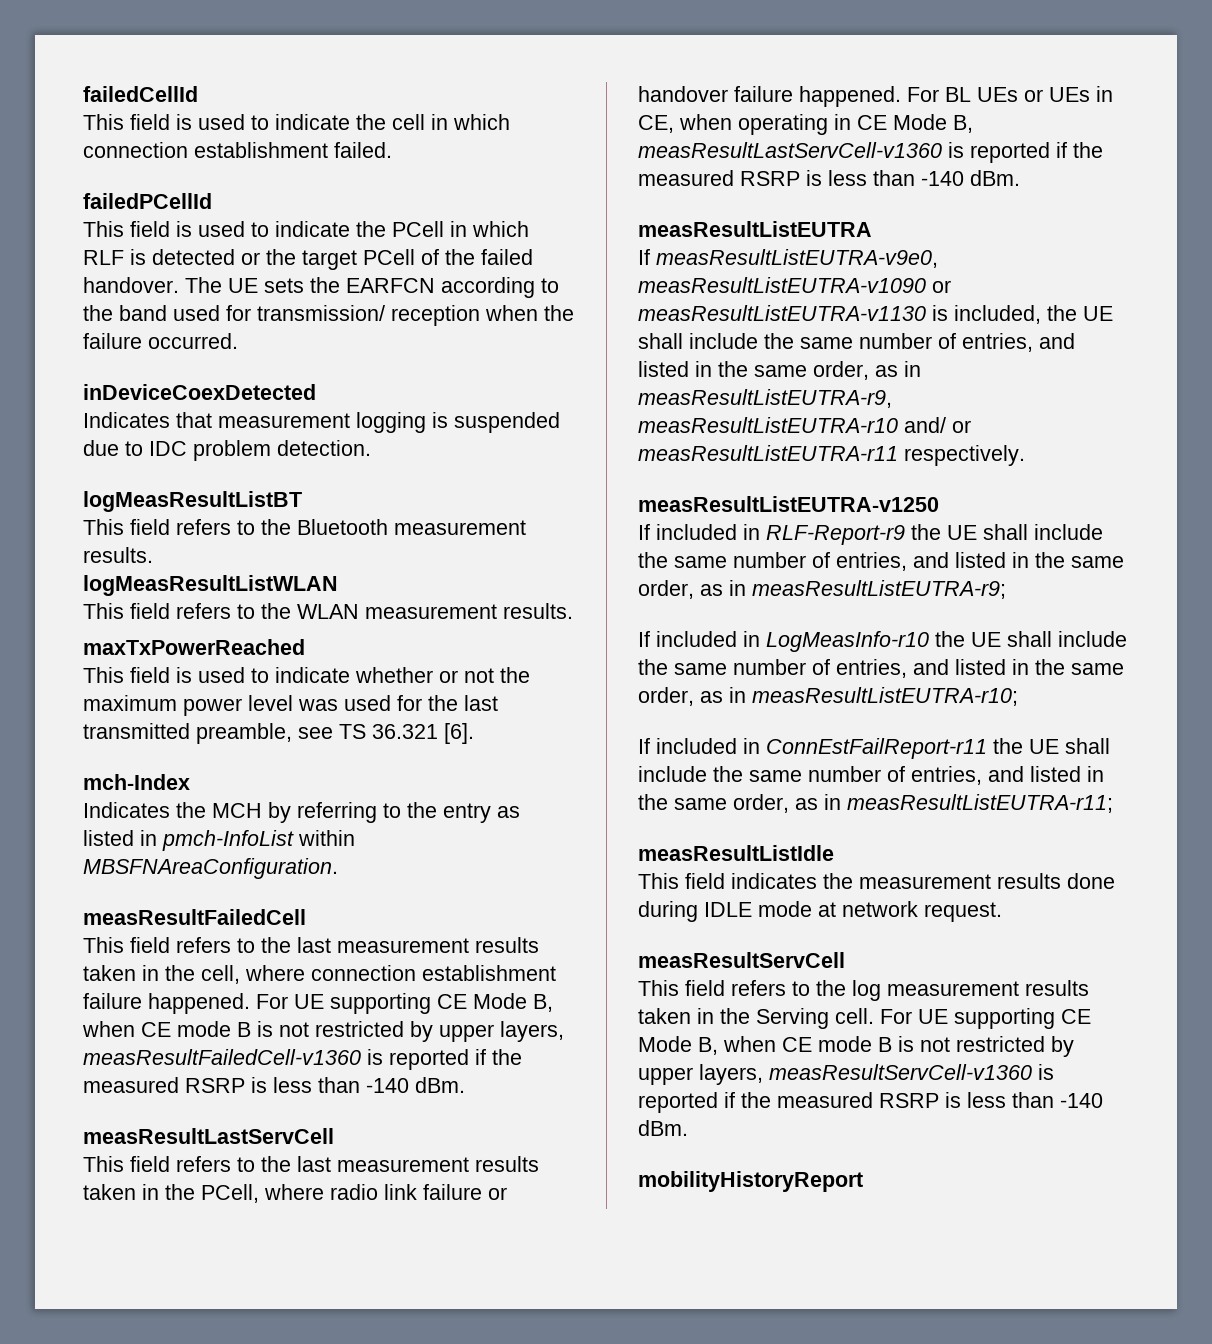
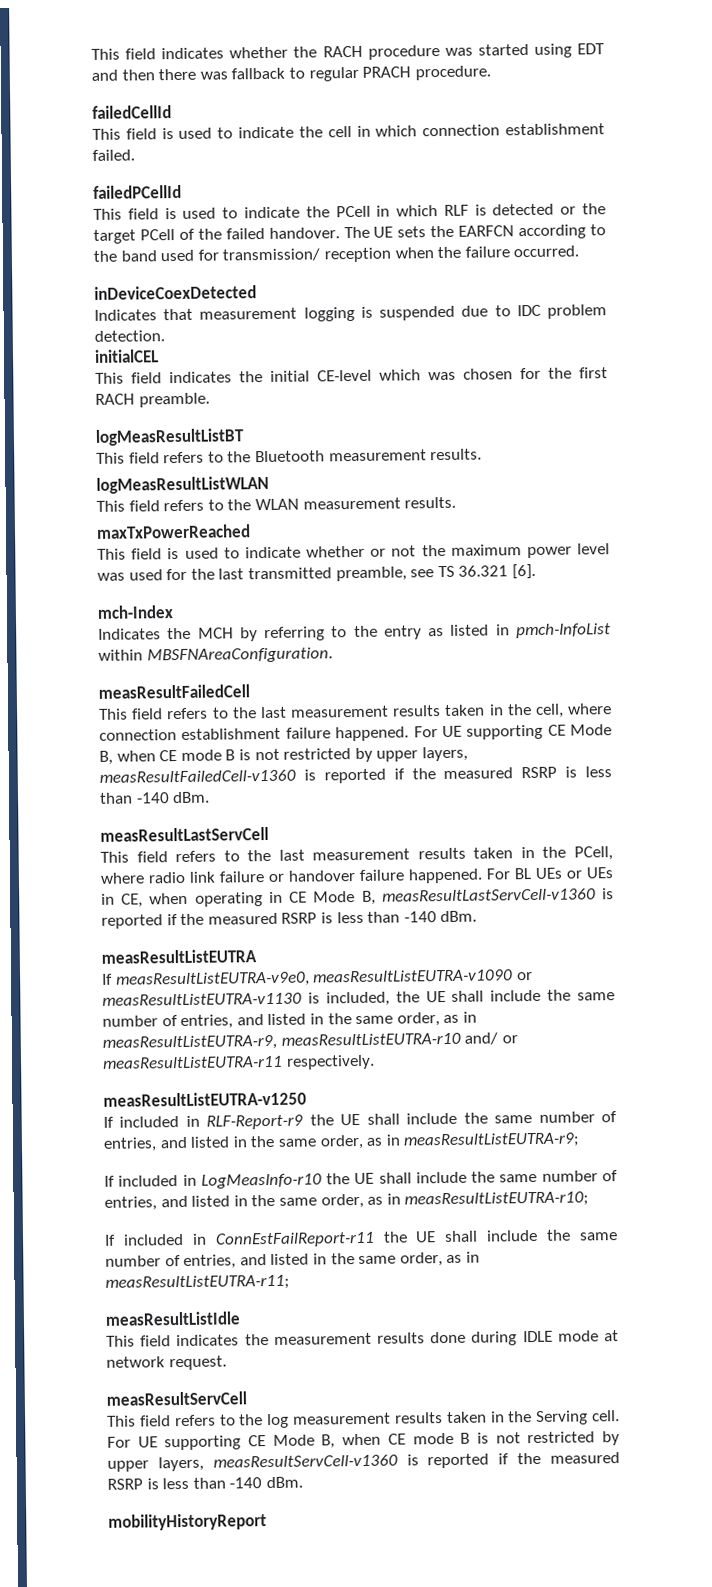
(83, 94) none -> [91,43,606,60] [91,65,491,82] This field indicates whether the RACH procedure was started using EDT and then there was fallback to regular PRACH procedure. //
(371, 448) none -> [94,349,159,363] [95,367,608,384] [95,392,210,408] // initialCEL // This field indicates the initial CE-level which was chosen for the first RACH preamble.

